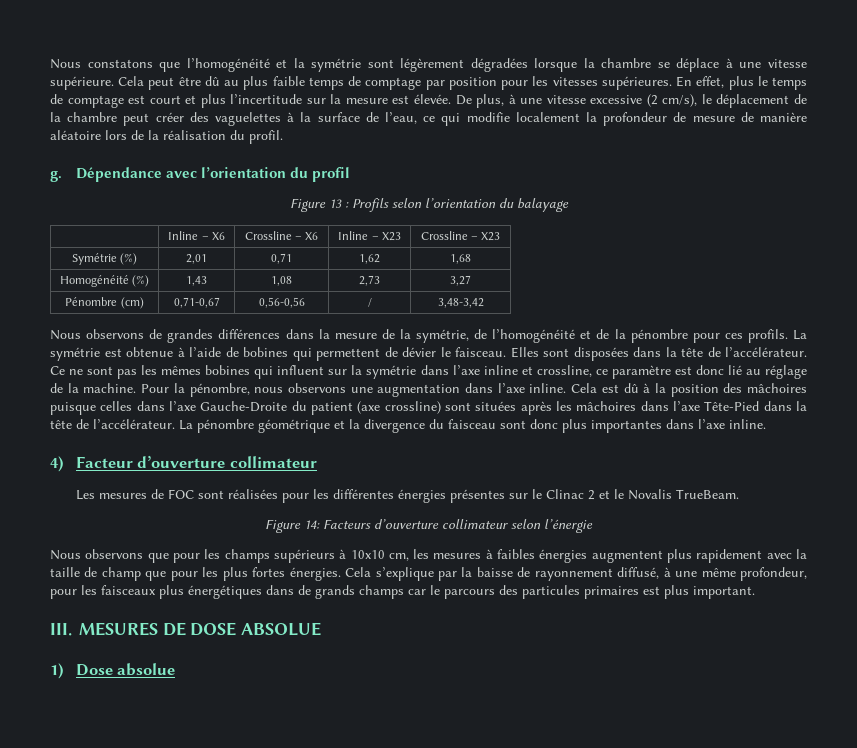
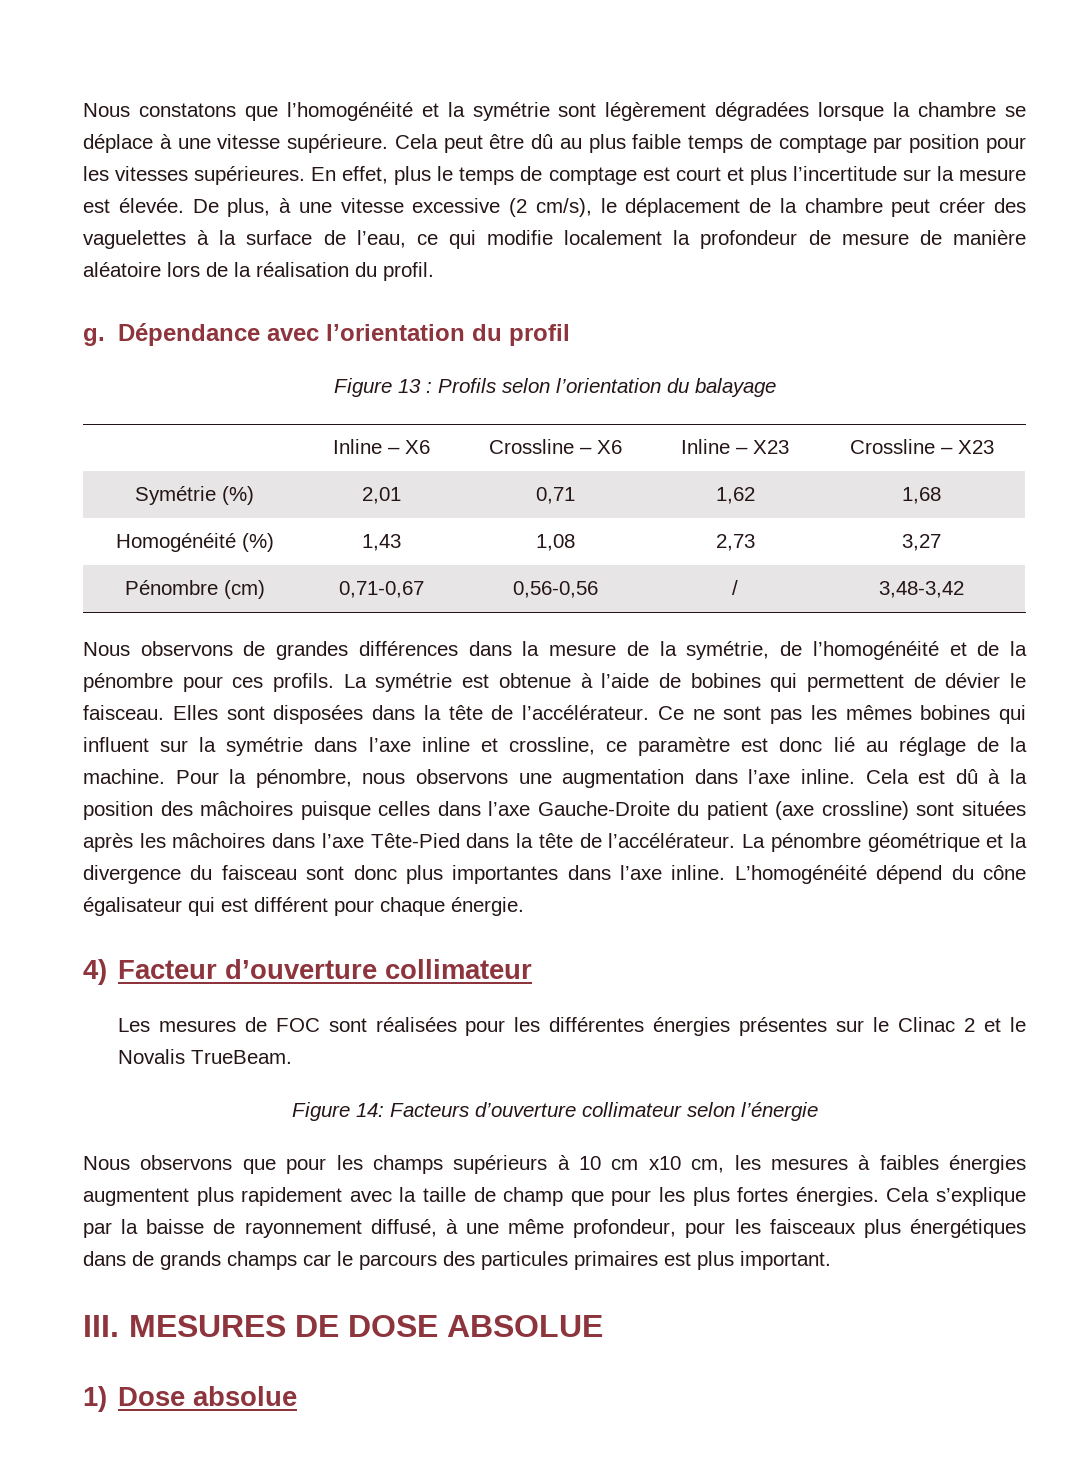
(766, 424) none -> [734,865,1026,884] [83,897,524,916] L’homogénéité dépend du cône égalisateur qui est différent pour chaque énergie.
[350,550,385,559] 10x10 -> [579,1156,681,1170] 10 cm x10

